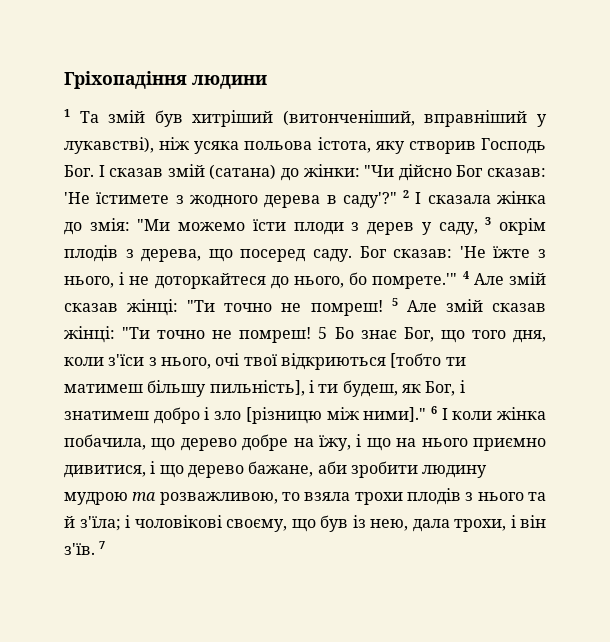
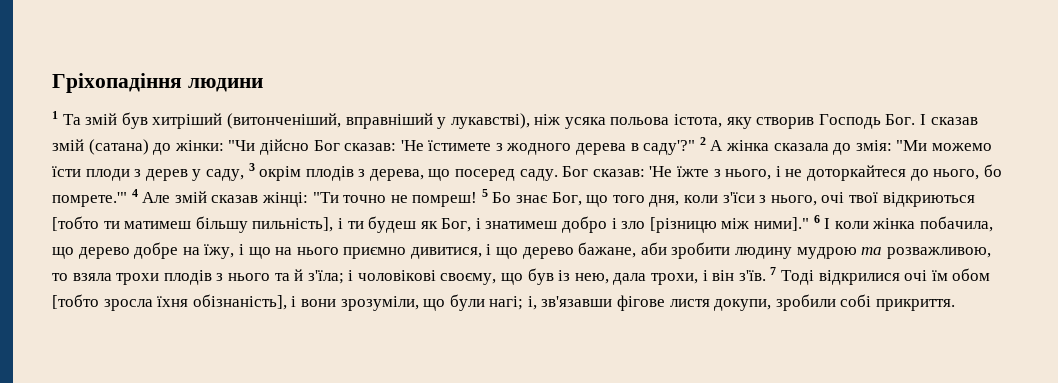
[415,191,547,204] І сказала жінка -> [710,140,829,151] А жінка сказала
[406,299,546,312] [64,326,328,343] Але змій сказав жінці: "Ти точно не помреш! 5 -> (488, 193) none
[342,380,398,397] будеш, -> [368,216,417,233] будеш
(106, 545) none -> [780,268,991,285] [52,294,956,311] Тоді відкрилися очі їм обом [тобто зросла їхня обізнаність], і вони зрозуміли, що були нагі; і, зв'язавши фігове листя докупи, зробили собі прикриття.

